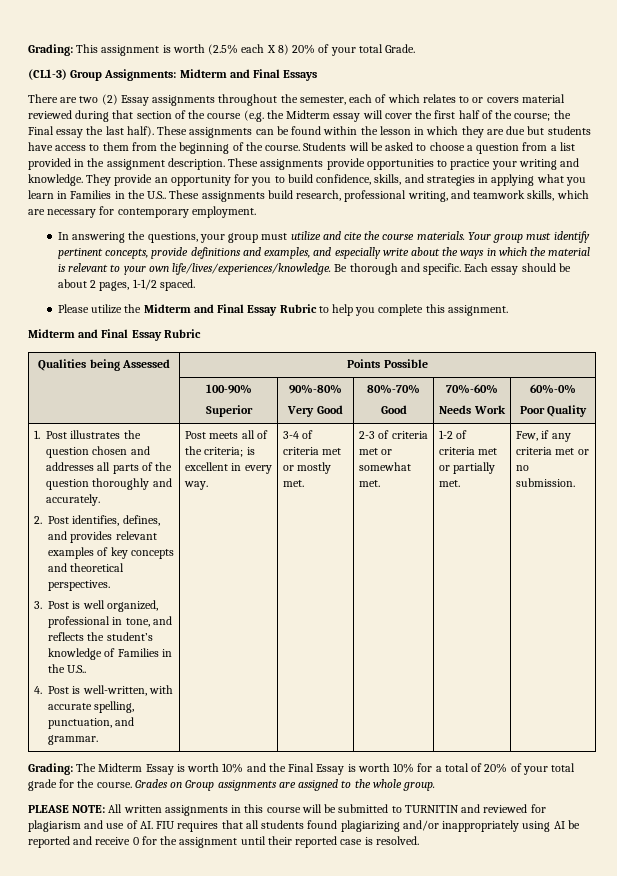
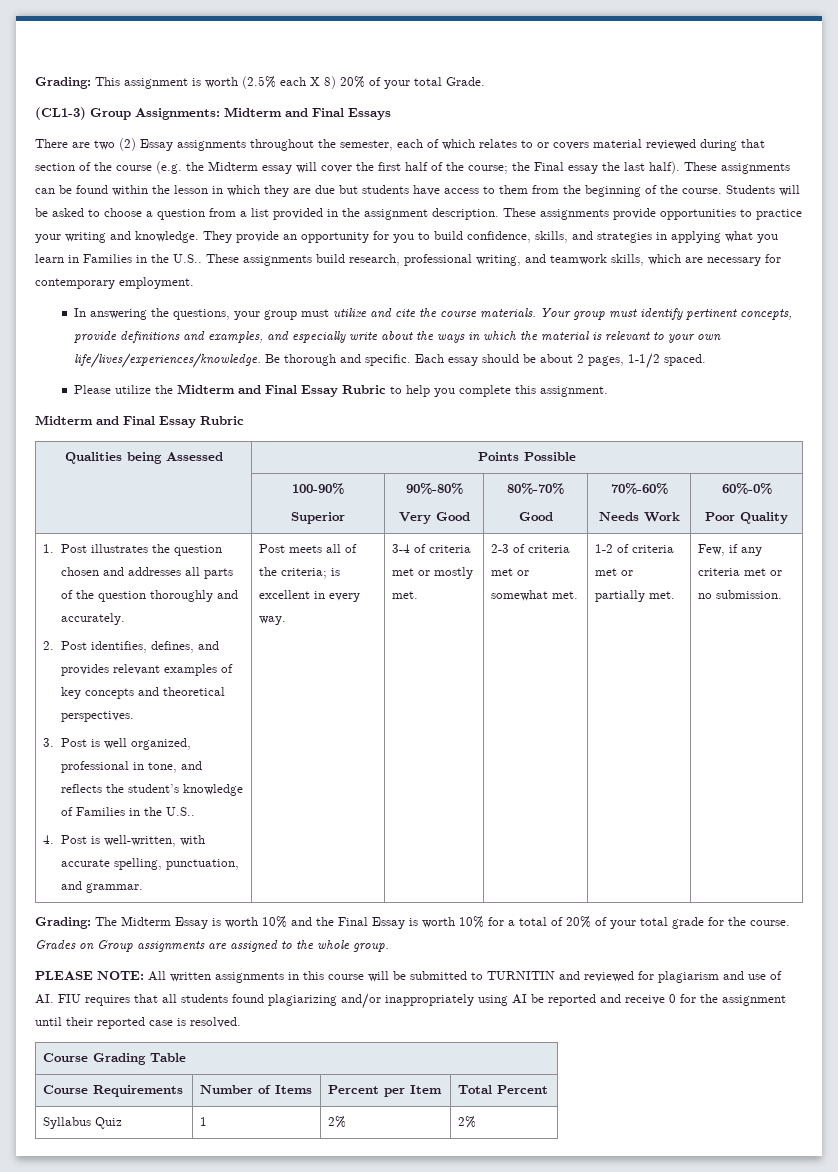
(419, 840) none -> [43,1053,187,1065] [43,1085,184,1097] [200,1085,313,1094] [328,1085,443,1097] [458,1085,549,1094] [43,1117,123,1129] [200,1117,208,1126] [328,1116,347,1128] [458,1116,477,1128] // Course Grading Table // Course Requirements | Number of Items | Percent per Item | Total Percent // Syllabus Quiz | 1 | 2% | 2%

